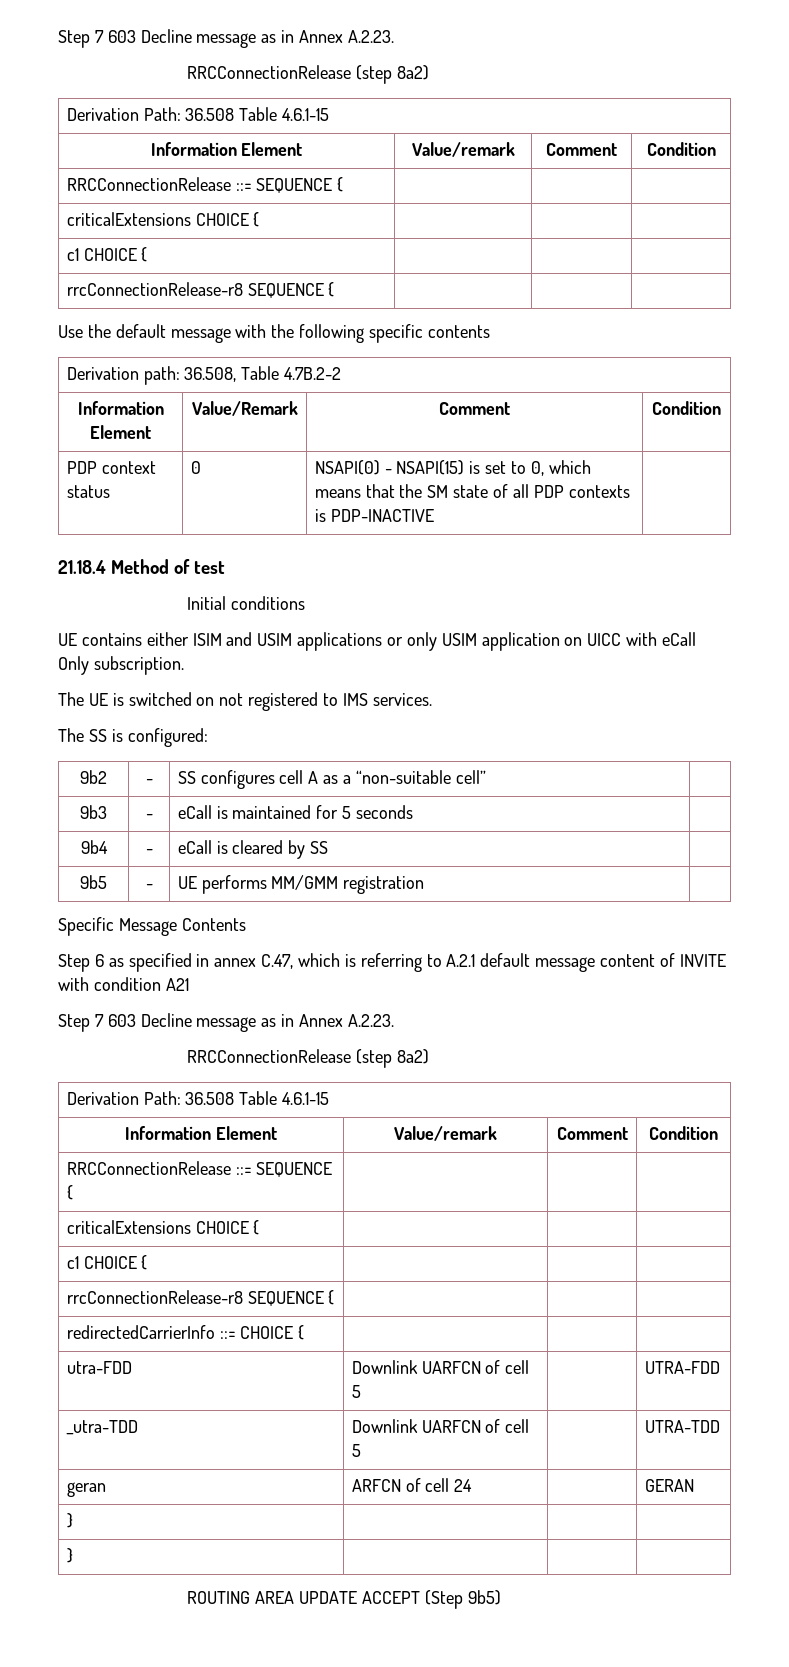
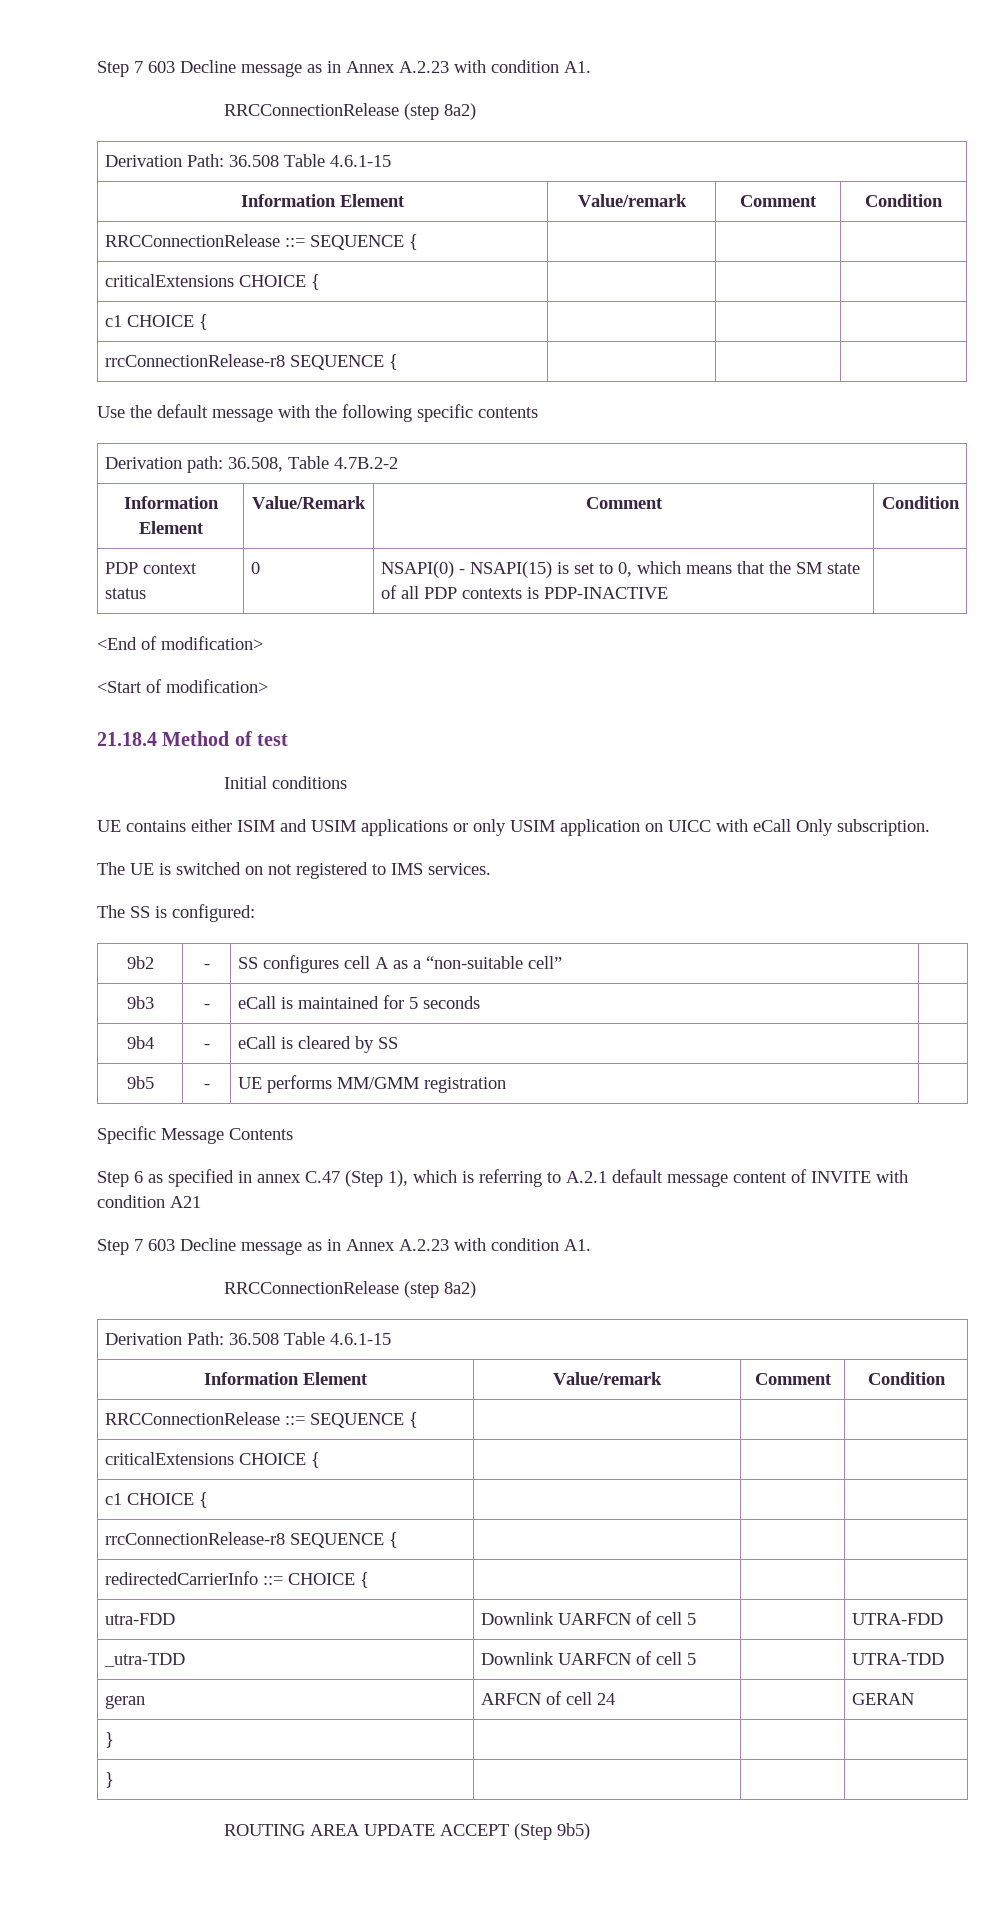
[58,29,394,48] Step 7 603 Decline message as in Annex A.2.23. -> [97,60,591,77] Step 7 603 Decline message as in Annex A.2.23 with condition A1.
(434, 515) none -> [97,636,263,650] [97,679,268,693] // <End of modification> // <Start of modification>
[261,954,294,969] C.47, -> [305,1170,408,1187] C.47 (Step 1),
[347,1014,394,1027] A.2.23. -> [399,1238,591,1251] A.2.23 with condition A1.

